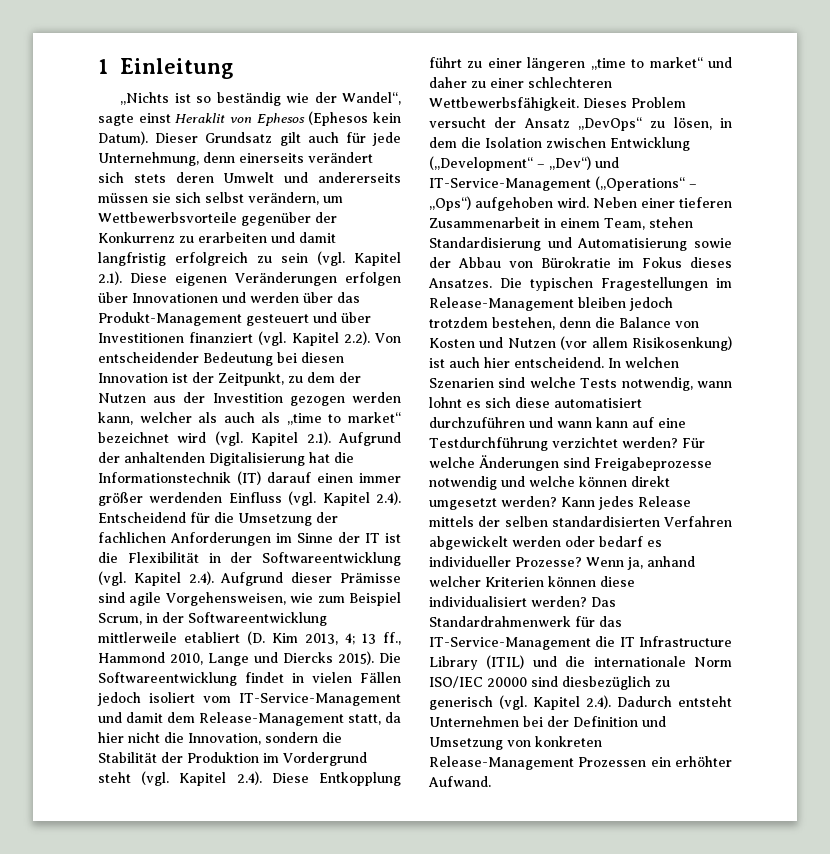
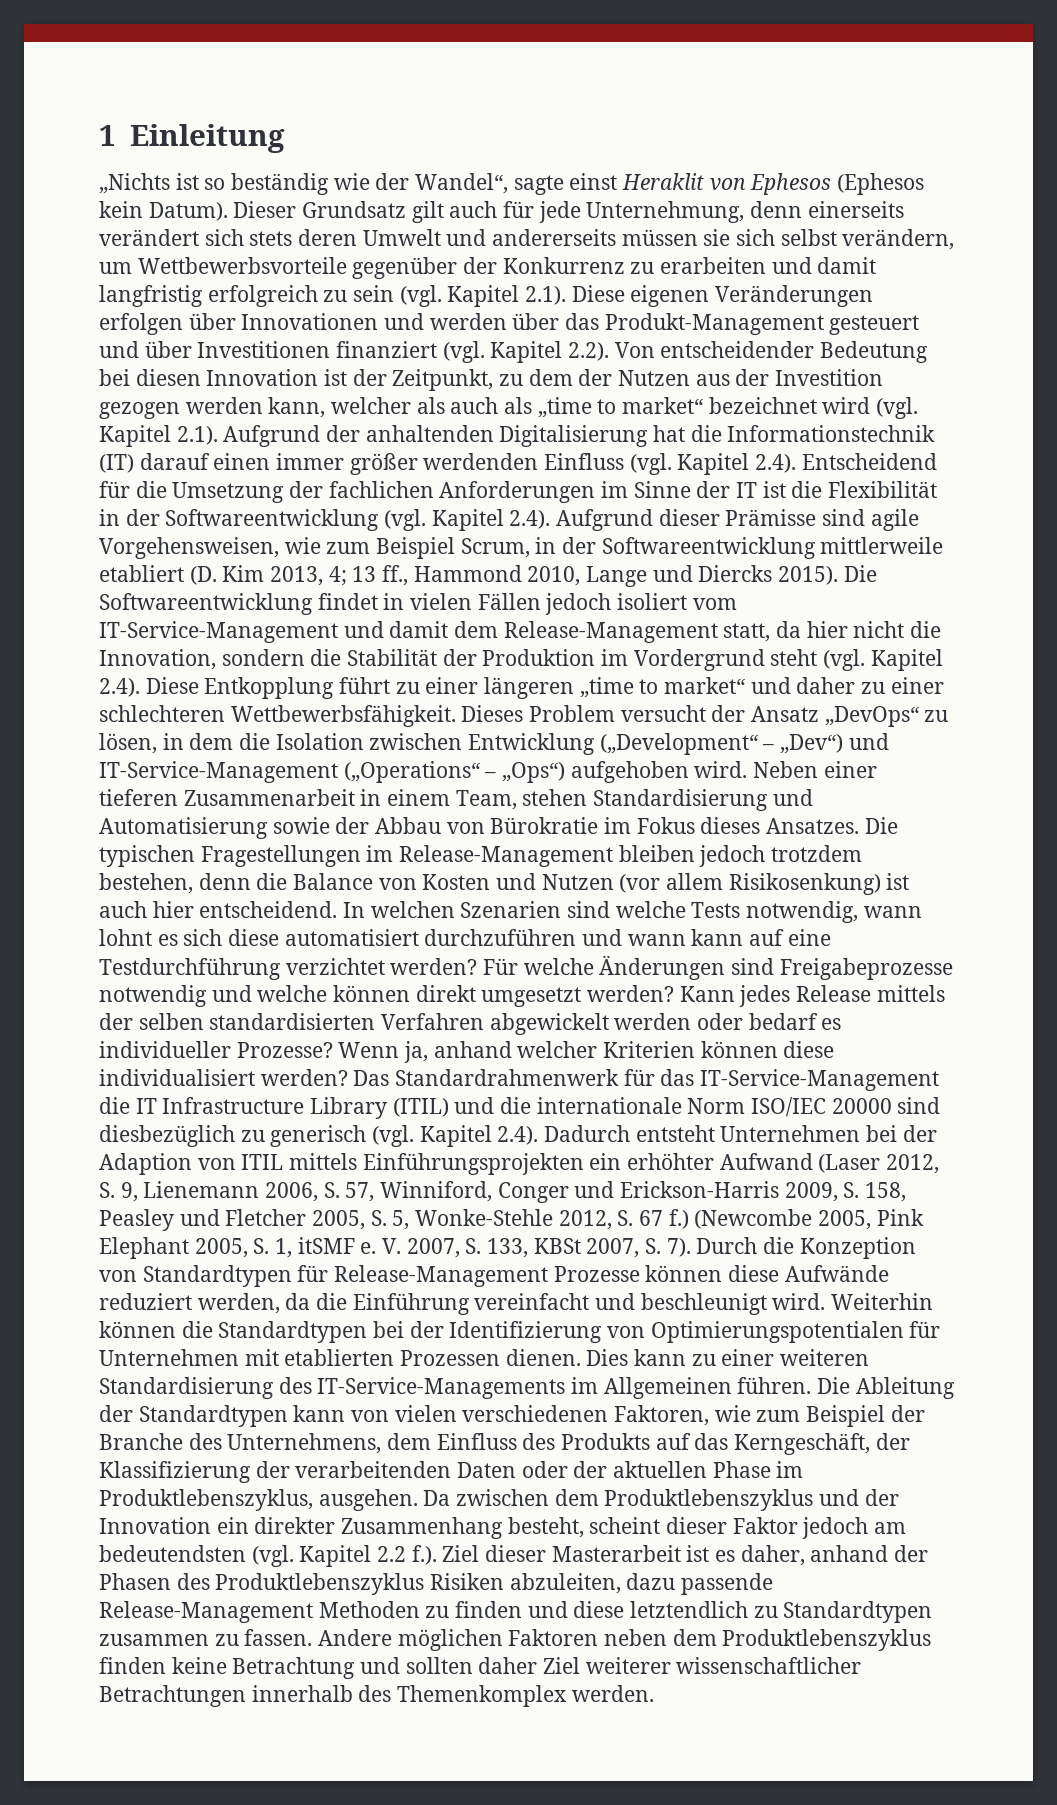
[573,716,666,727] [429,736,602,750] [429,756,732,770] [428,776,491,787] Definition und Umsetzung von konkreten Release-Management Prozessen ein erhöhter Aufwand. -> [99,1153,940,1175] [99,1181,907,1203] [99,1209,924,1231] [99,1237,916,1259] [99,1265,889,1287] [99,1293,934,1315] [99,1321,941,1343] [99,1349,870,1366] [99,1377,955,1399] [99,1405,925,1427] [99,1433,910,1455] [99,1461,804,1483] [99,1489,899,1511] [99,1517,907,1539] [99,1545,929,1567] [99,1573,774,1595] [99,1601,933,1623] [99,1629,932,1651] [99,1657,862,1679] [99,1685,654,1707] Adaption von ITIL mittels Einführungsprojekten ein erhöhter Aufwand (Laser 2012, S. 9, Lienemann 2006, S. 57, Winniford, Conger und Erickson-Harris 2009, S. 158, Peasley und Fletcher 2005, S. 5, Wonke-Stehle 2012, S. 67 f.) (Newcombe 2005, Pink Elephant 2005, S. 1, itSMF e. V. 2007, S. 133, KBSt 2007, S. 7). Durch die Konzeption von Standardtypen für Release-Management Prozesse können diese Aufwände reduziert werden, da die Einführung vereinfacht und beschleunigt wird. Weiterhin können die Standardtypen bei der Identifizierung von Optimierungspotentialen für Unternehmen mit etablierten Prozessen dienen. Dies kann zu einer weiteren Standardisierung des IT-Service-Managements im Allgemeinen führen. Die Ableitung der Standardtypen kann von vielen verschiedenen Faktoren, wie zum Beispiel der Branche des Unternehmens, dem Einfluss des Produkts auf das Kerngeschäft, der Klassifizierung der verarbeitenden Daten oder der aktuellen Phase im Produktlebenszyklus, ausgehen. Da zwischen dem Produktlebenszyklus und der Innovation ein direkter Zusammenhang besteht, scheint dieser Faktor jedoch am bedeutendsten (vgl. Kapitel 2.2 f.). Ziel dieser Masterarbeit ist es daher, anhand der Phasen des Produktlebenszyklus Risiken abzuleiten, dazu passende Release-Management Methoden zu finden und diese letztendlich zu Standardtypen zusammen zu fassen. Andere möglichen Faktoren neben dem Produktlebenszyklus finden keine Betrachtung und sollten daher Ziel weiterer wissenschaftlicher Betrachtungen innerhalb des Themenkomplex werden.

